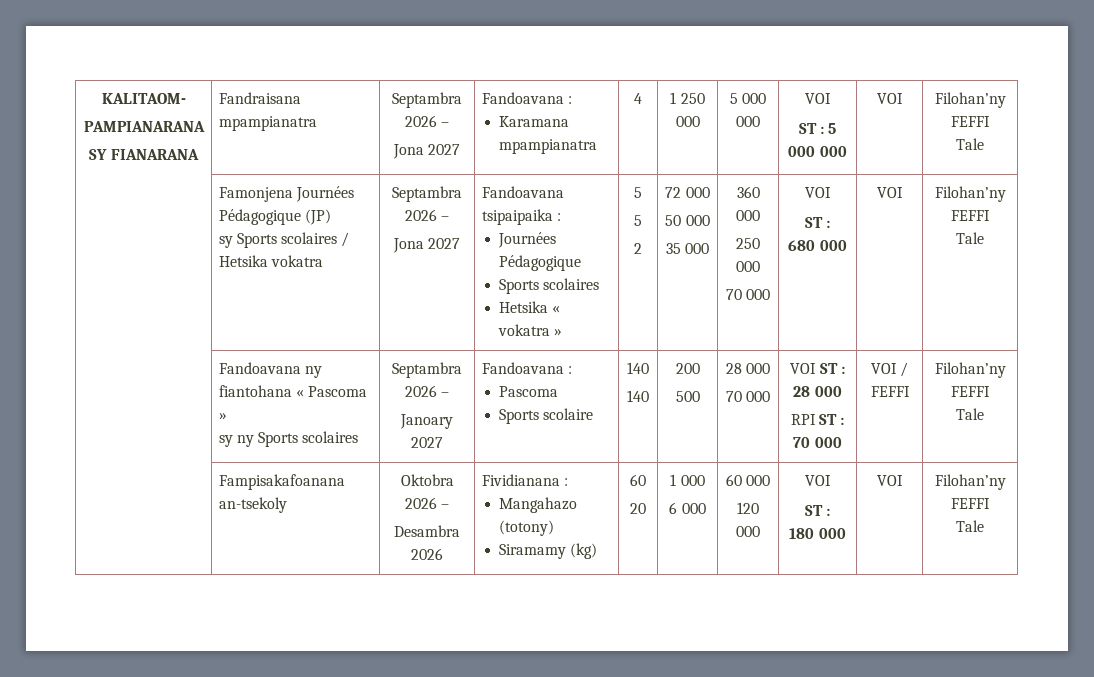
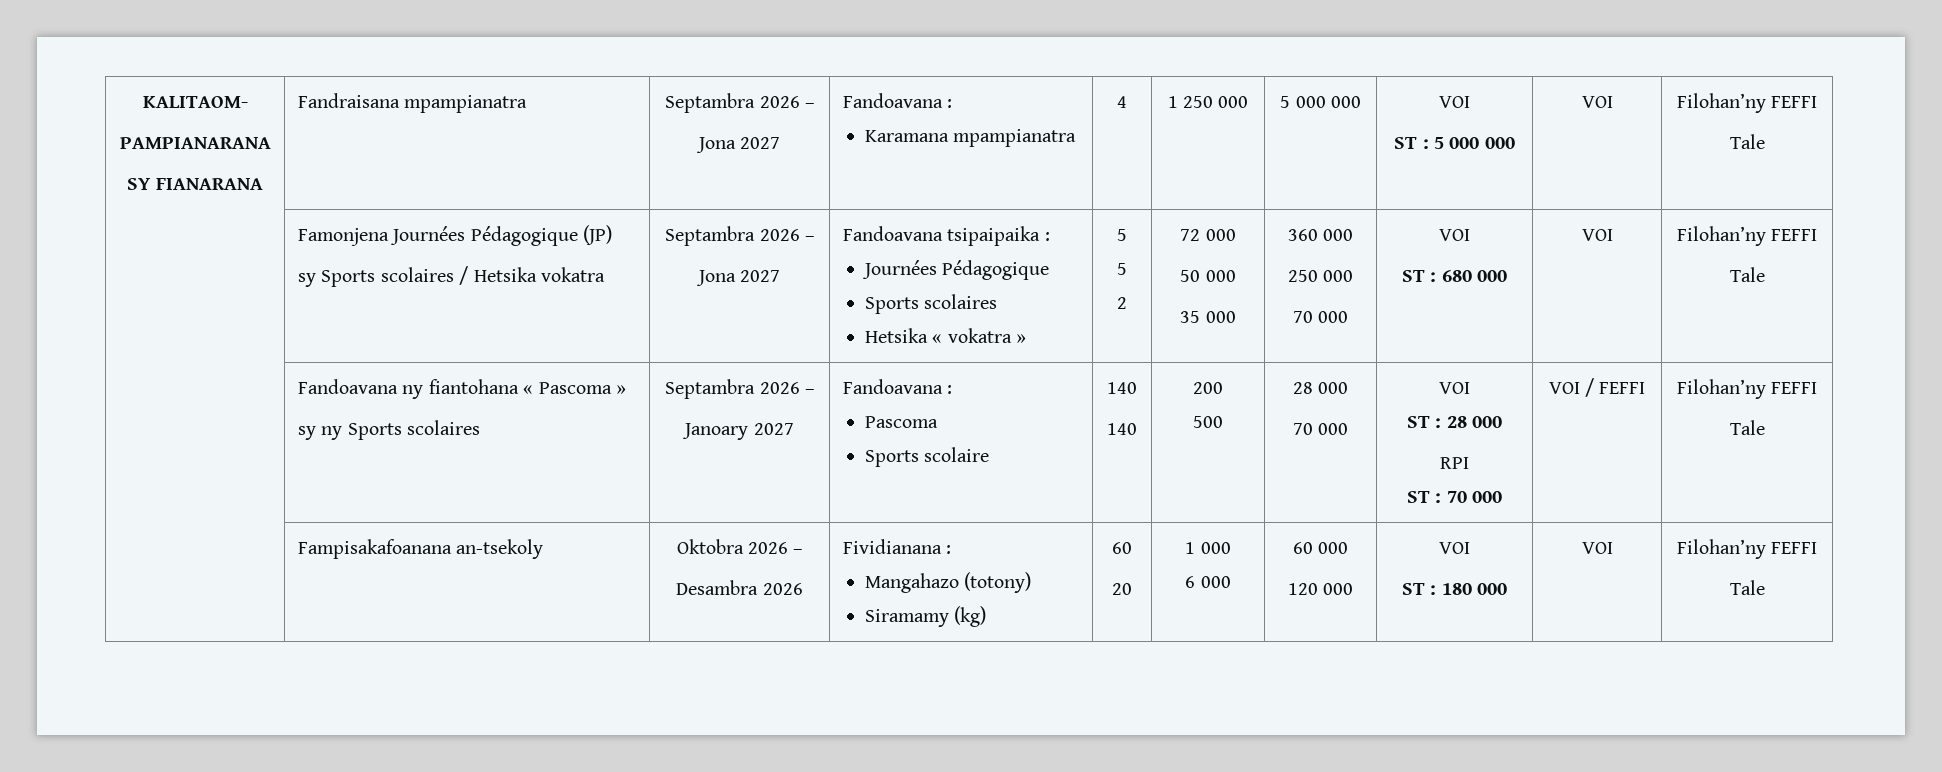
(831, 224) // -> (1437, 277) none
(817, 368) none -> (1470, 388) //
(816, 419) none -> (1469, 463) //
(831, 512) // -> (1437, 590) none

